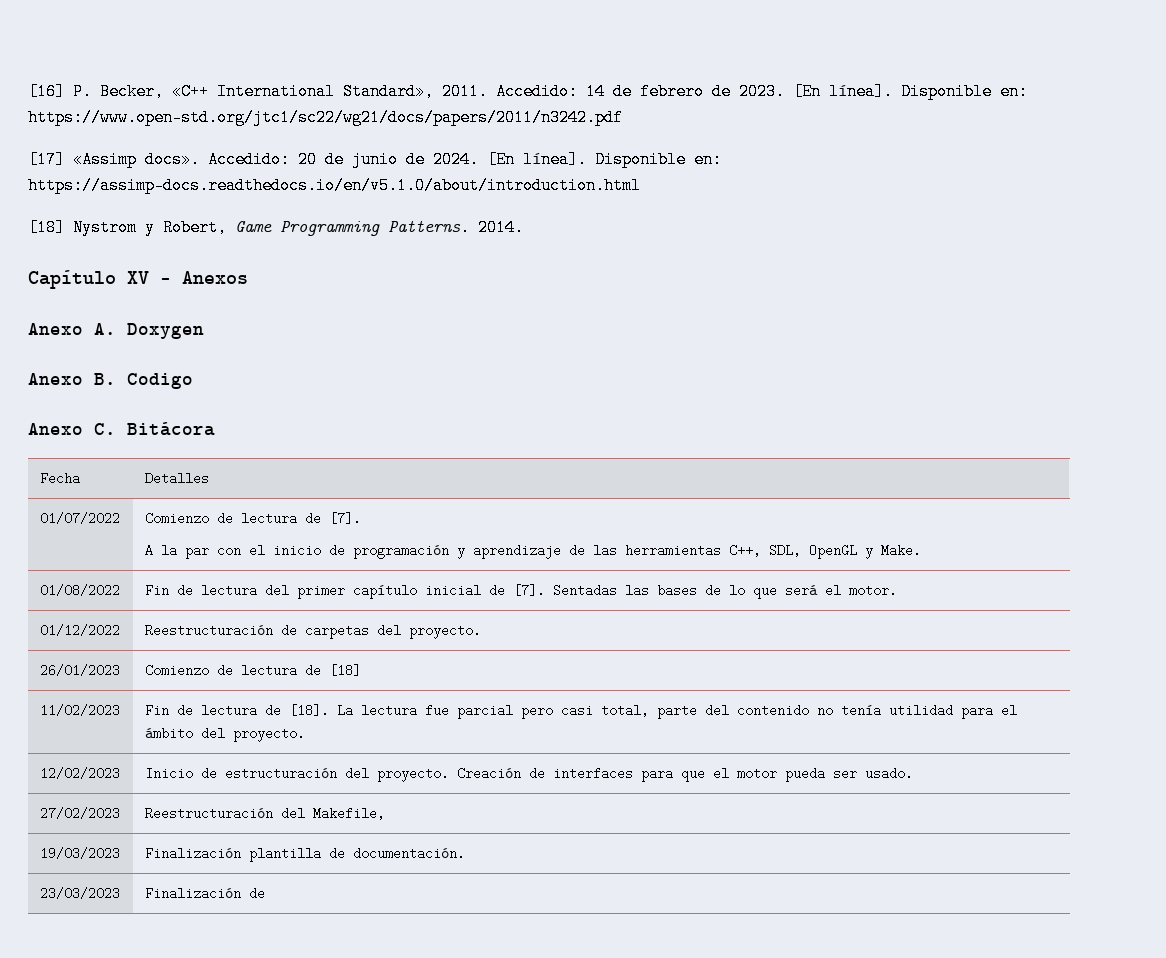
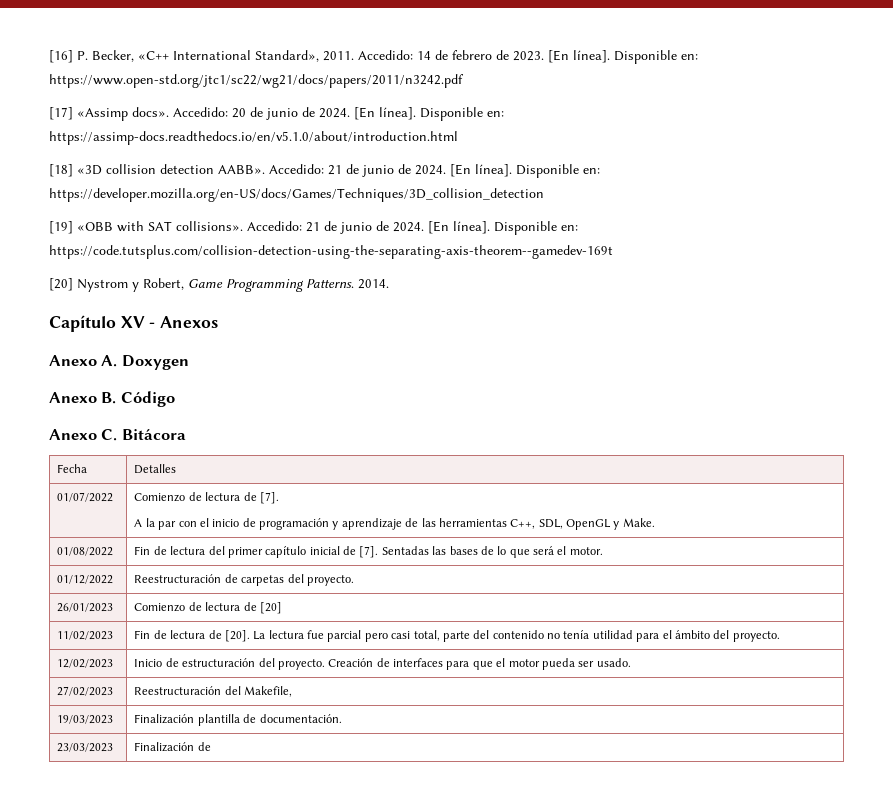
(65, 227) none -> [77,164,600,178] [49,188,544,202] [49,221,578,235] [49,245,613,259] [49,278,73,291] «3D collision detection AABB». Accedido: 21 de junio de 2024. [En línea]. Disponible en: https://developer.mozilla.org/en-US/docs/Games/Techniques/3D_collision_detection // [19] «OBB with SAT collisions». Accedido: 21 de junio de 2024. [En línea]. Disponible en: https://code.tutsplus.com/collision-detection-using-the-separating-axis-theorem--gamedev-169t // [20]
[127,373,193,389] Codigo -> [120,391,175,407] Código
[329,664,362,677] [18] -> [259,602,282,614] [20]
[289,704,330,717] [18]. -> [224,630,250,642] [20].

